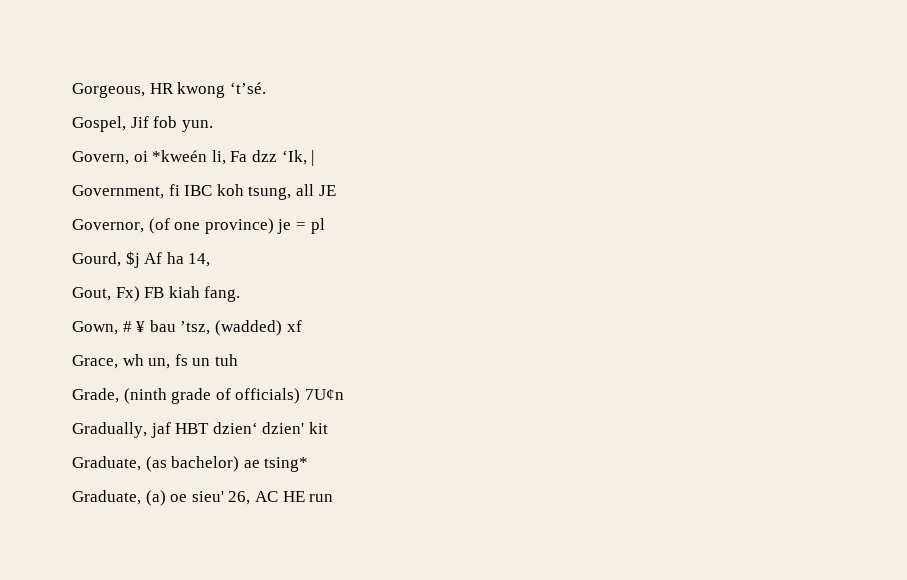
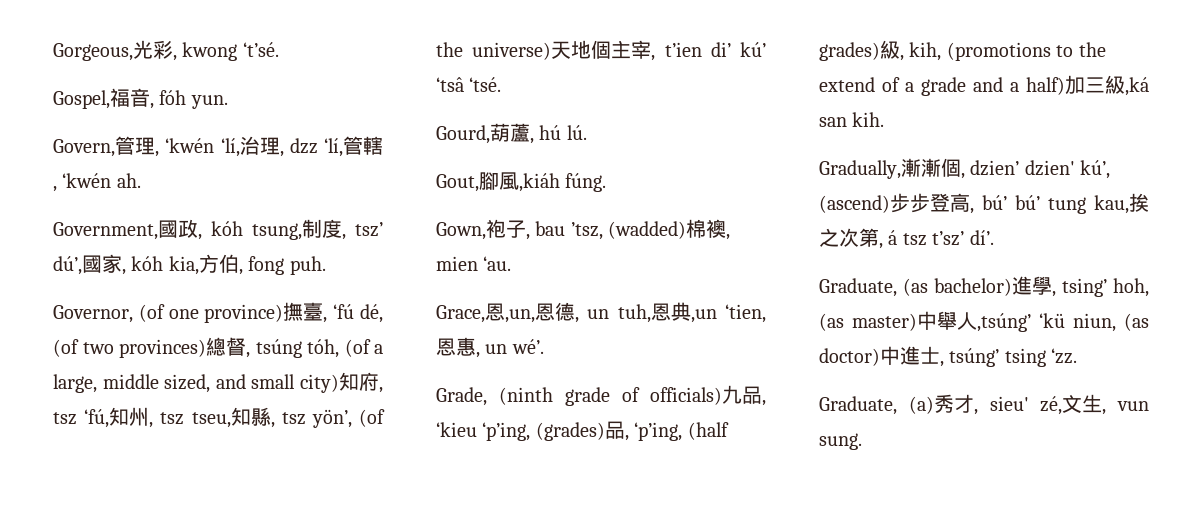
[149,83,174,94] HR -> [133,40,177,61] 光彩,
[130,116,178,128] Jif fob -> [110,88,187,109] 福音, fóh
[133,150,315,166] [72,184,336,200] [72,218,325,234] [72,251,211,268] [72,286,241,302] oi *kweén li, Fa dzz ‘Ik, | // Government, fi IBC koh tsung, all JE // Governor, (of one province) je = pl // Gourd, $j Af ha 14, // Gout, Fx) FB kiah fang. -> [115,136,383,157] [53,173,141,192] [53,219,383,240] [53,254,326,275] [53,302,383,323] [53,337,383,358] [53,372,383,393] [53,407,385,428] [436,40,766,61] [436,77,502,92] [436,123,587,144] [436,172,607,192] 管理, ‘kwén ‘lí,治理, dzz ‘lí,管轄, ‘kwén ah. // Government,國政, kóh tsung,制度, tsz’ dú’,國家, kóh kia,方伯, fong puh. // Governor, (of one province)撫臺, ‘fú dé, (of two provinces)總督, tsúng tóh, (of a large, middle sized, and small city)知府, tsz ‘fú,知州, tsz tseu,知縣, tsz yön’, (of the universe)天地個主宰, t’ien di’ kú’ ‘tsâ ‘tsé. // Gourd,葫蘆, hú lú. // Gout,腳風,kiáh fúng.
[122,321,146,332] # ¥ -> [486,219,530,240] 袍子,
[286,320,302,332] [72,354,238,369] xf // Grace, wh un, fs un tuh -> [686,219,731,240] [436,256,512,271] [436,302,766,323] [436,337,544,358] 棉襖, mien ‘au. // Grace,恩,un,恩德, un tuh,恩典,un ‘tien,恩惠, un wé’.
[304,389,344,400] [72,422,328,438] [72,456,309,472] [72,490,334,506] 7U¢n // Gradually, jaf HBT dzien‘ dzien' kit // Graduate, (as bachelor) ae tsing* // Graduate, (a) oe sieu' 26, AC HE run -> [722,385,766,406] [436,421,729,441] [819,40,1106,61] [819,75,1149,96] [819,112,885,127] [819,158,1111,179] [819,193,1149,214] [819,228,994,249] [819,276,1149,297] [819,311,1149,332] [819,346,1078,367] [819,394,1149,415] [819,433,862,450] 九品, ‘kieu ‘p’ing, (grades)品, ‘p’ing, (half grades)級, kih, (promotions to the extend of a grade and a half)加三級,ká san kih. // Gradually,漸漸個, dzien’ dzien' kú’, (ascend)步步登高, bú’ bú’ tung kau,挨之次第, á tsz t’sz’ dí’. // Graduate, (as bachelor)進學, tsing’ hoh, (as master)中舉人,tsúng’ ‘kü niun, (as doctor)中進士, tsúng’ tsing ‘zz. // Graduate, (a)秀才, sieu' zé,文生, vun sung.

